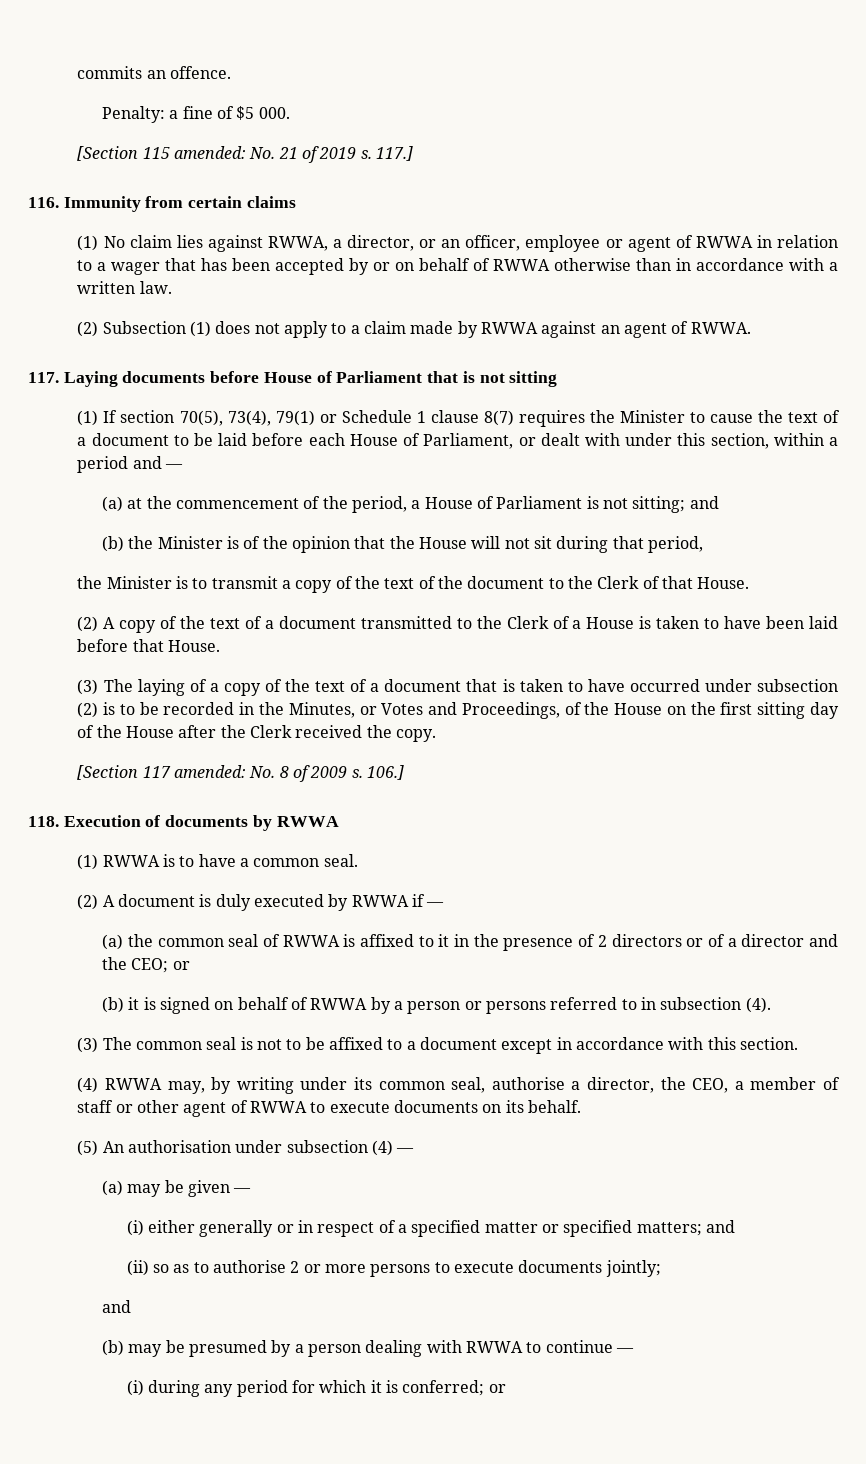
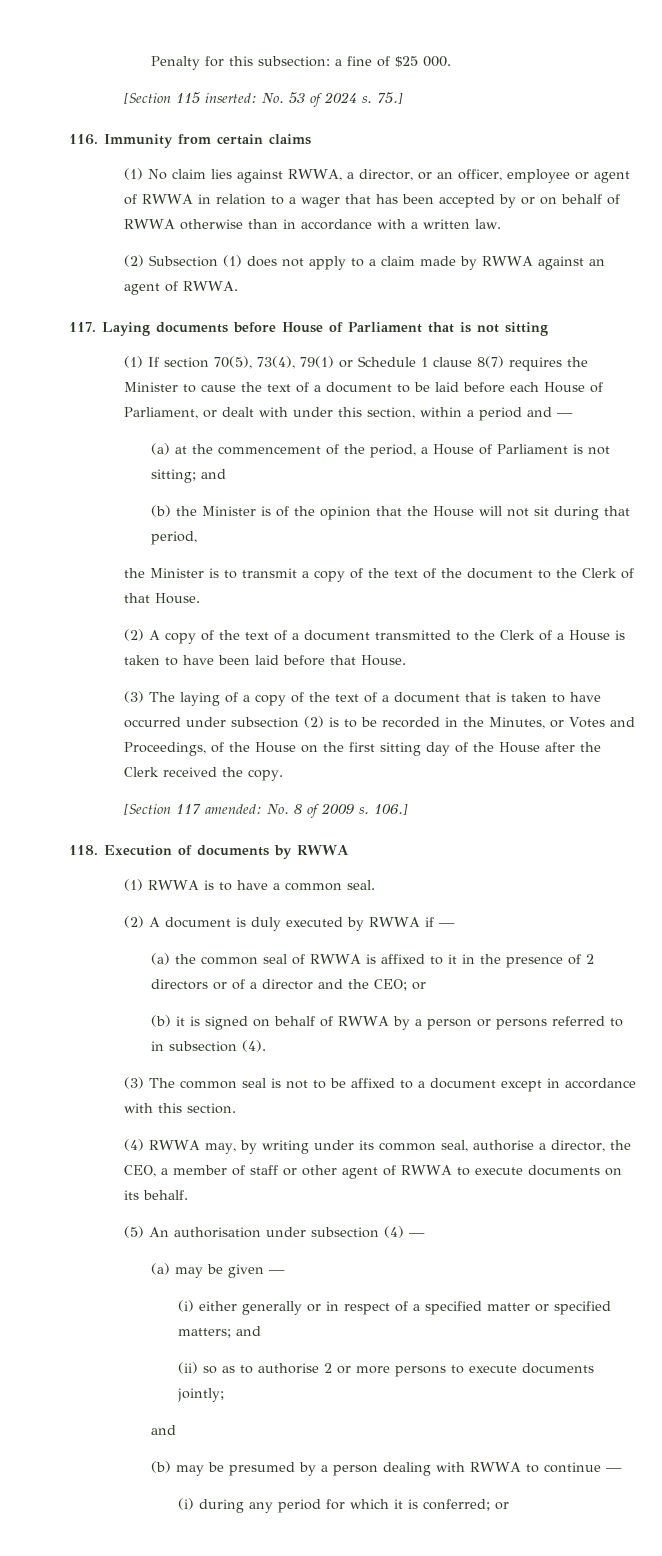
[77,66,232,79] [102,106,166,123] commits an offence. // Penalty: -> [150,56,330,70] Penalty for this subsection:
[236,106,255,120] $5 -> [394,56,418,67] $25
[174,146,413,163] amended: No. 21 of 2019 s. 117.] -> [204,92,403,107] inserted: No. 53 of 2024 s. 75.]

